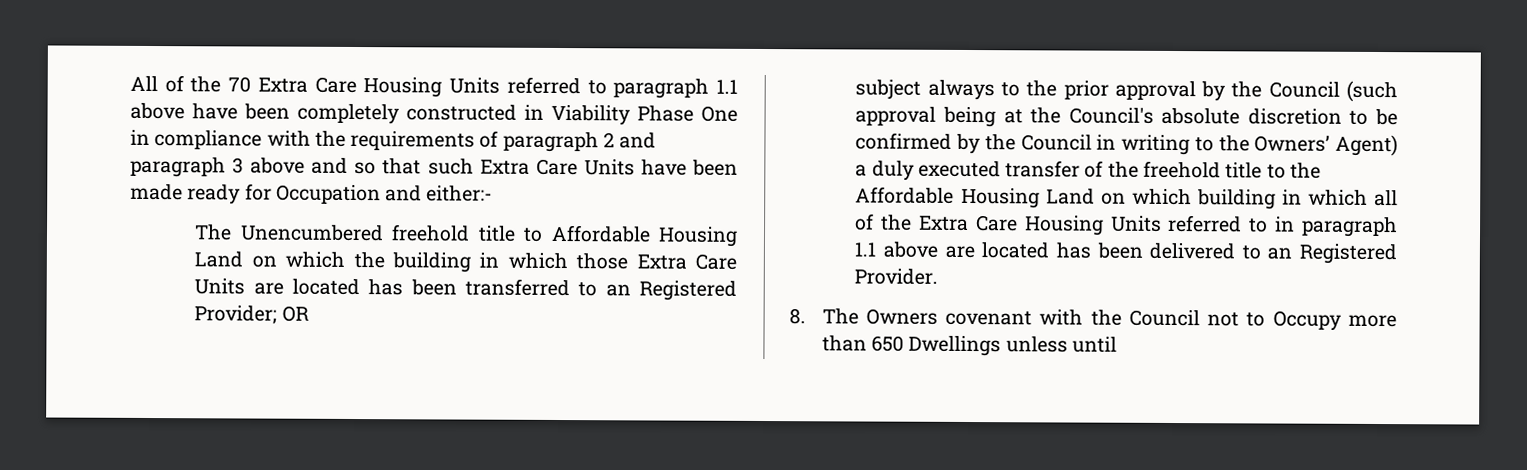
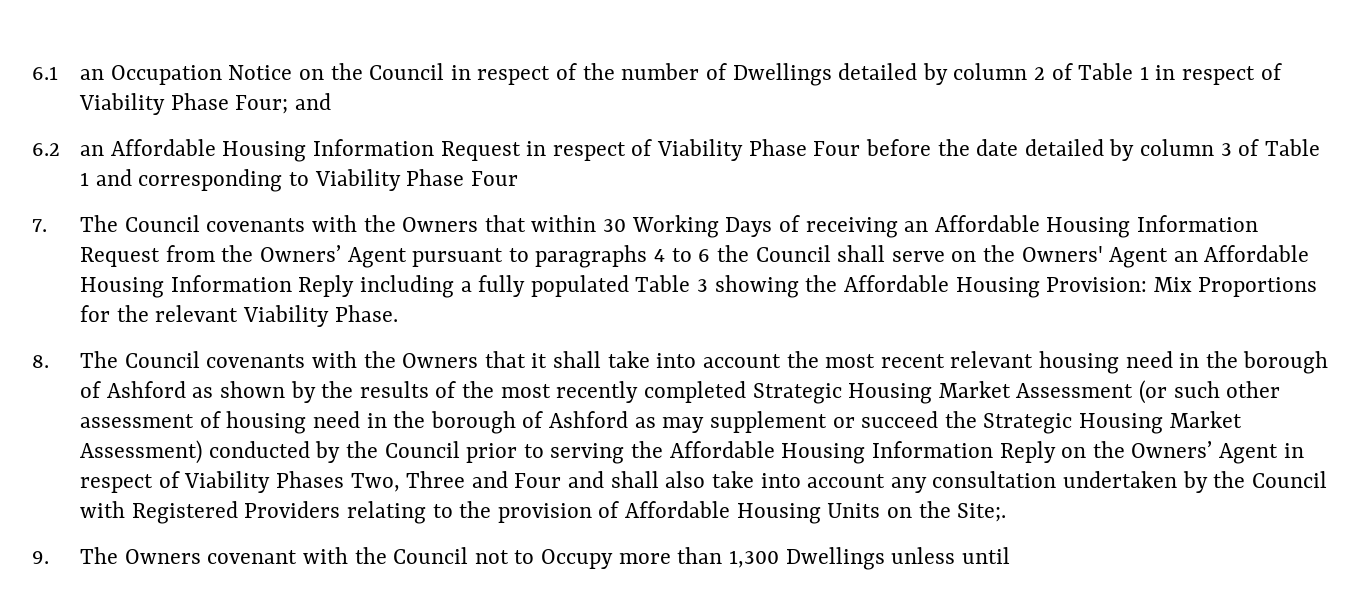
[130,75,739,99] [130,102,738,126] [130,129,657,153] [130,156,739,178] [130,183,494,205] [194,224,738,247] [194,251,737,273] [194,278,737,301] [194,305,309,324] [855,79,1399,103] [855,106,1398,128] [855,132,1398,157] [855,160,1321,181] [855,186,1398,210] [855,213,1398,238] [854,241,1397,265] [854,268,939,285] [789,308,806,325] All of the 70 Extra Care Housing Units referred to paragraph 1.1 above have been completely constructed in Viability Phase One in compliance with the requirements of paragraph 2 and paragraph 3 above and so that such Extra Care Units have been made ready for Occupation and either:- // The Unencumbered freehold title to Affordable Housing Land on which the building in which those Extra Care Units are located has been transferred to an Registered Provider; OR // subject always to the prior approval by the Council (such approval being at the Council's absolute discretion to be confirmed by the Council in writing to the Owners’ Agent) a duly executed transfer of the freehold title to the Affordable Housing Land on which building in which all of the Extra Care Housing Units referred to in paragraph 1.1 above are located has been delivered to an Registered Provider. // 8. -> [32,63,1282,86] [79,93,331,115] [32,139,1320,162] [80,169,518,192] [32,215,1258,238] [80,245,1310,268] [80,275,1318,298] [80,305,398,327] [32,351,1329,374] [80,380,1281,404] [80,411,1242,434] [80,440,1304,464] [80,471,1327,493] [80,501,1007,524] [32,551,49,564] 6.1 an Occupation Notice on the Council in respect of the number of Dwellings detailed by column 2 of Table 1 in respect of Viability Phase Four; and // 6.2 an Affordable Housing Information Request in respect of Viability Phase Four before the date detailed by column 3 of Table 1 and corresponding to Viability Phase Four // 7. The Council covenants with the Owners that within 30 Working Days of receiving an Affordable Housing Information Request from the Owners’ Agent pursuant to paragraphs 4 to 6 the Council shall serve on the Owners' Agent an Affordable Housing Information Reply including a fully populated Table 3 showing the Affordable Housing Provision: Mix Proportions for the relevant Viability Phase. // 8. The Council covenants with the Owners that it shall take into account the most recent relevant housing need in the borough of Ashford as shown by the results of the most recently completed Strategic Housing Market Assessment (or such other assessment of housing need in the borough of Ashford as may supplement or succeed the Strategic Housing Market Assessment) conducted by the Council prior to serving the Affordable Housing Information Reply on the Owners’ Agent in respect of Viability Phases Two, Three and Four and shall also take into account any consultation undertaken by the Council with Registered Providers relating to the provision of Affordable Housing Units on the Site;. // 9.
[870,335,904,352] 650 -> [728,550,779,568] 1,300

